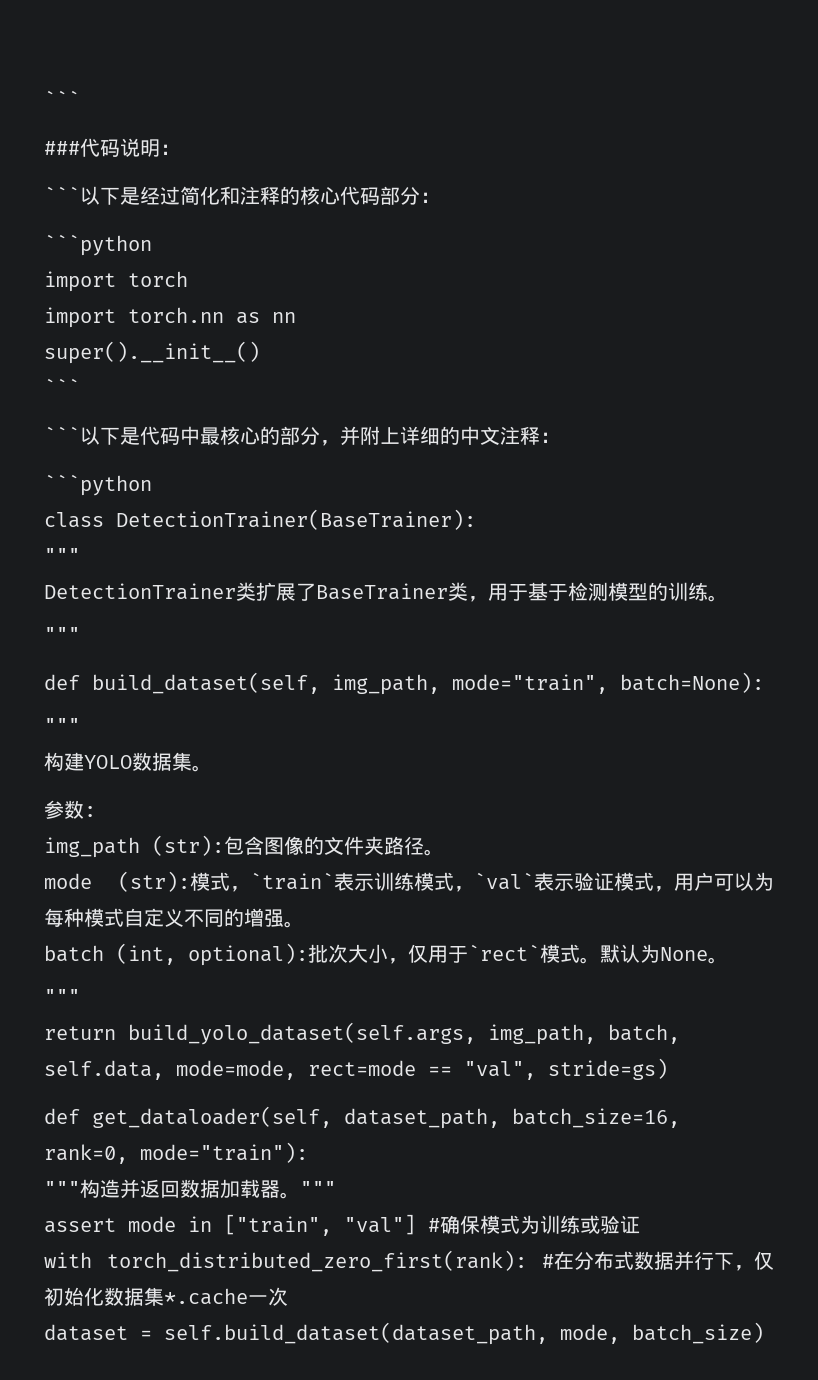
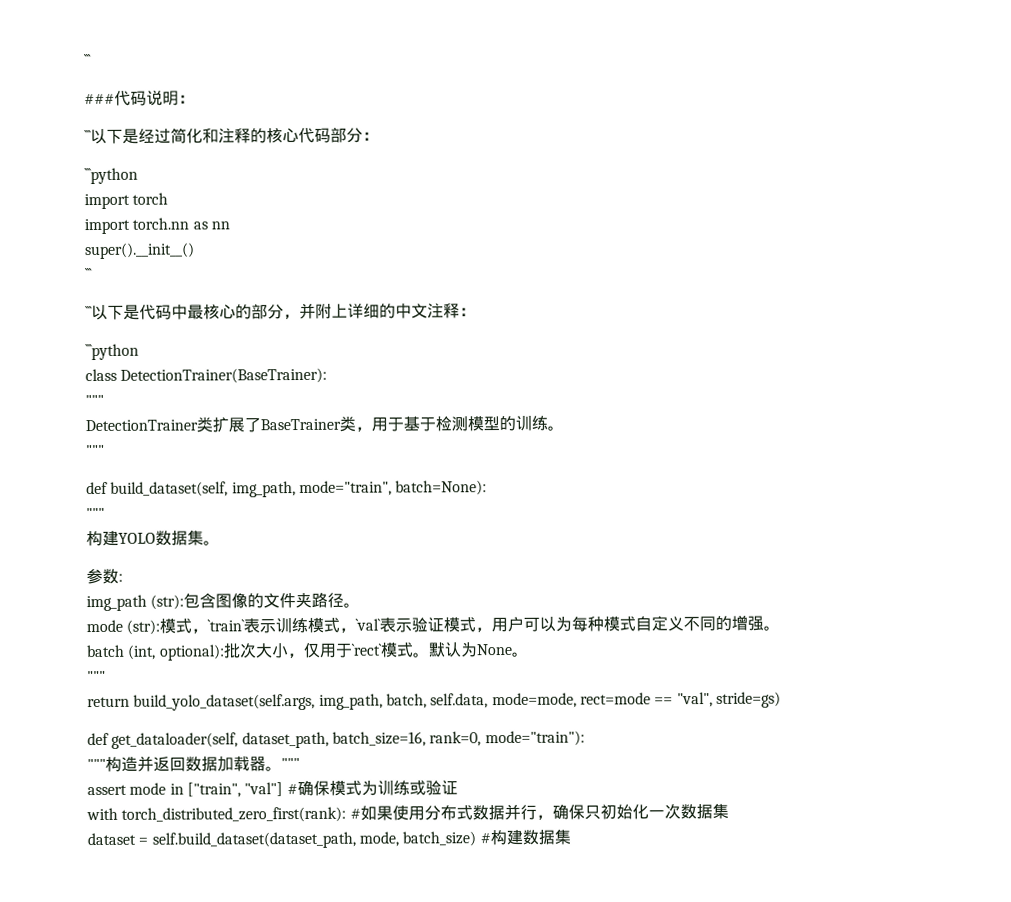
[554,1251,574,1270] 在 -> [359,805,425,821] 如果使用
[714,1251,774,1271] [44,1287,288,1306] 下，仅初始化数据集*.cache一次 -> [535,803,729,820] ，确保只初始化一次数据集
(764, 1333) none -> [479,829,571,846] #构建数据集

